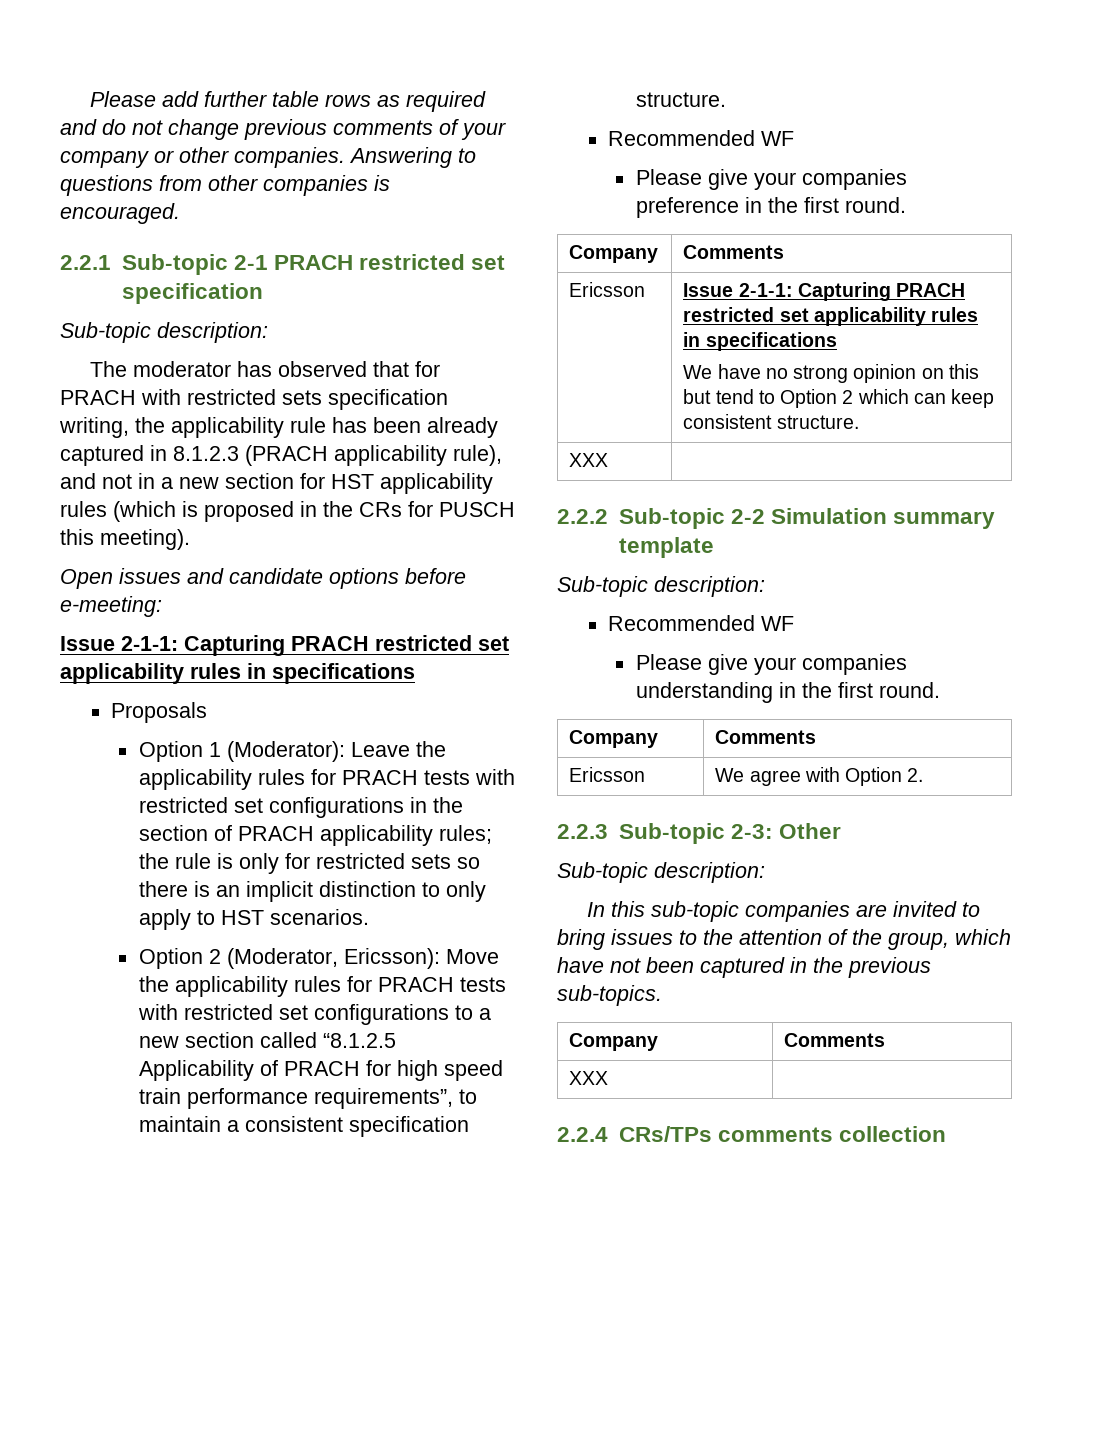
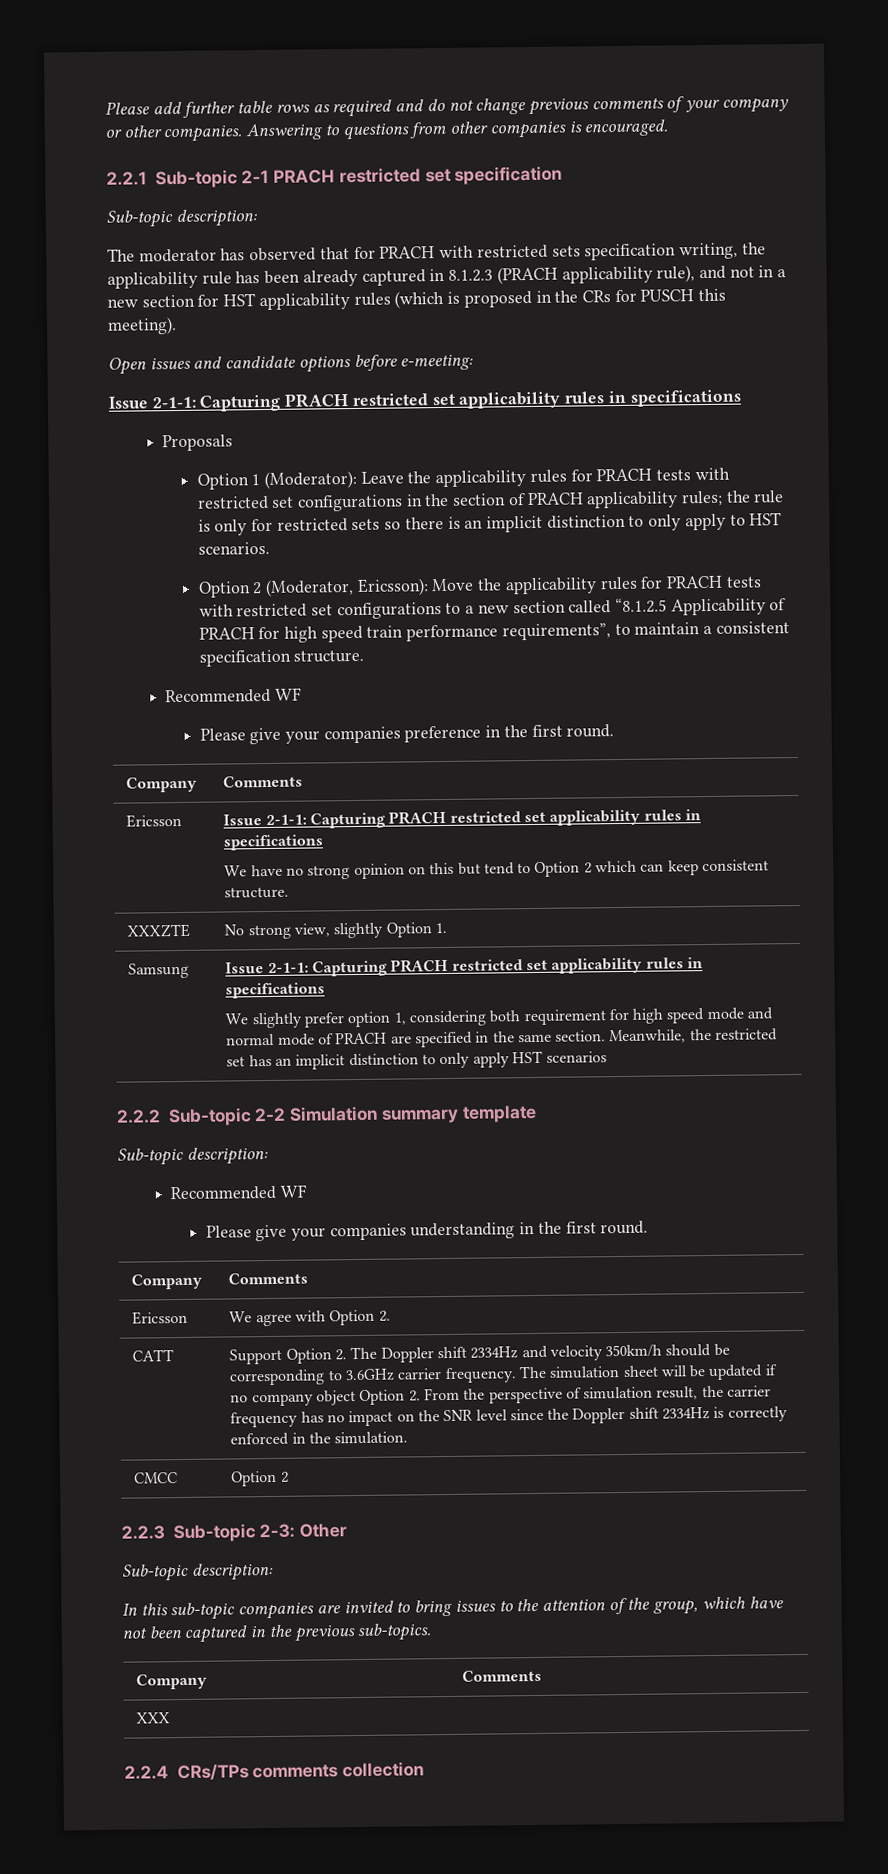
[569,453,609,467] XXX | -> [127,923,191,938] [224,922,447,940] [128,962,190,979] [225,957,703,977] [225,982,326,999] [225,1007,774,1029] [226,1028,779,1048] [226,1050,608,1070] XXXZTE | No strong view, slightly Option 1. // Samsung | Issue 2-1-1: Capturing PRACH restricted set applicability rules in specifications // We slightly prefer option 1, considering both requirement for high speed mode and normal mode of PRACH are specified in the same section. Meanwhile, the restricted set has an implicit distinction to only apply HST scenarios
(924, 775) none -> [132,1349,175,1362] [229,1343,730,1365] [229,1364,777,1386] [230,1385,772,1407] [230,1406,788,1428] [230,1431,409,1446] [134,1472,179,1484] [231,1470,289,1487] // CATT | Support Option 2. The Doppler shift 2334Hz and velocity 350km/h should be corresponding to 3.6GHz carrier frequency. The simulation sheet will be updated if no company object Option 2. From the perspective of simulation result, the carrier frequency has no impact on the SNR level since the Doppler shift 2334Hz is correctly enforced in the simulation. // CMCC | Option 2

